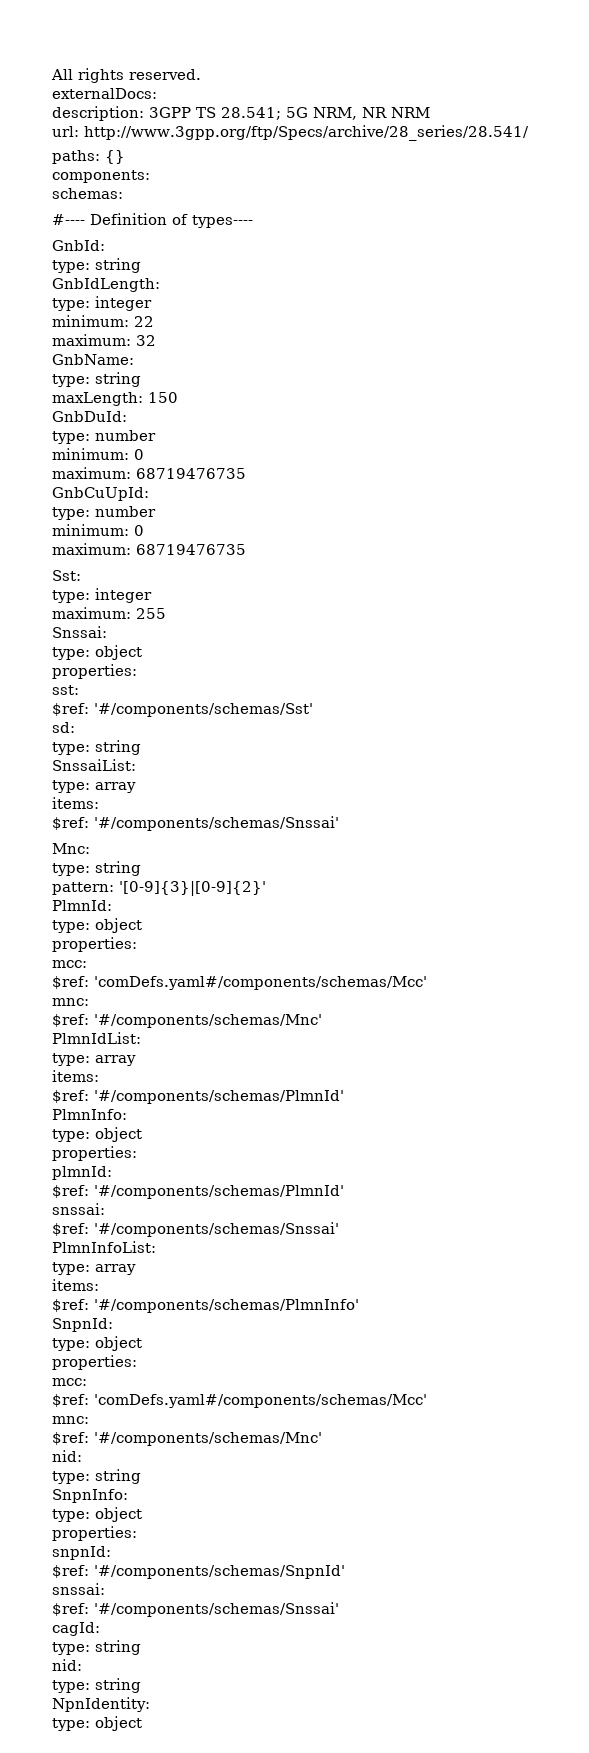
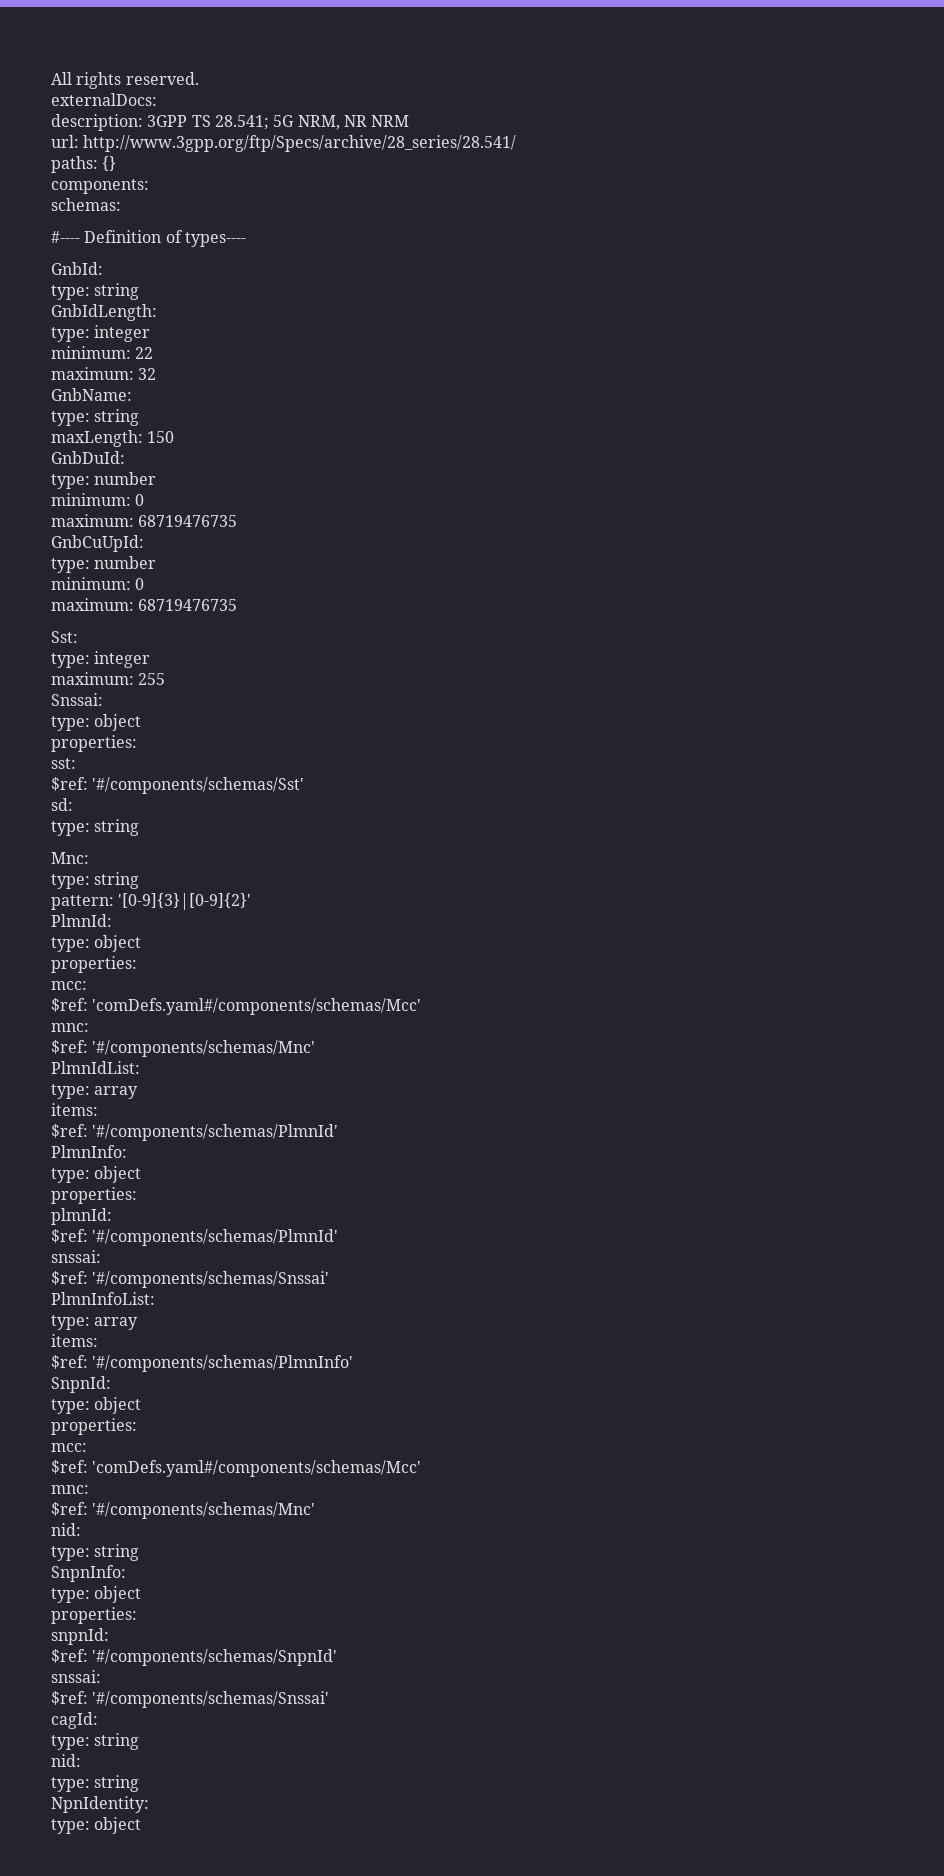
[52,759,136,771] [52,780,136,793] [52,797,99,809] [52,816,339,831] // SnssaiList: // type: array // items: // $ref: '#/components/schemas/Snssai' -> (140, 827) none

